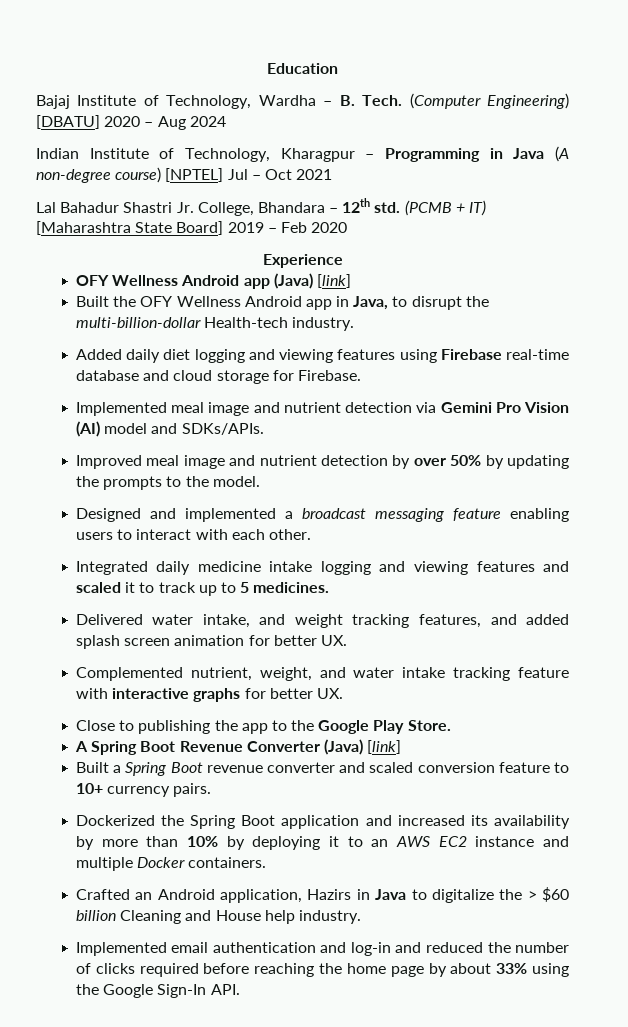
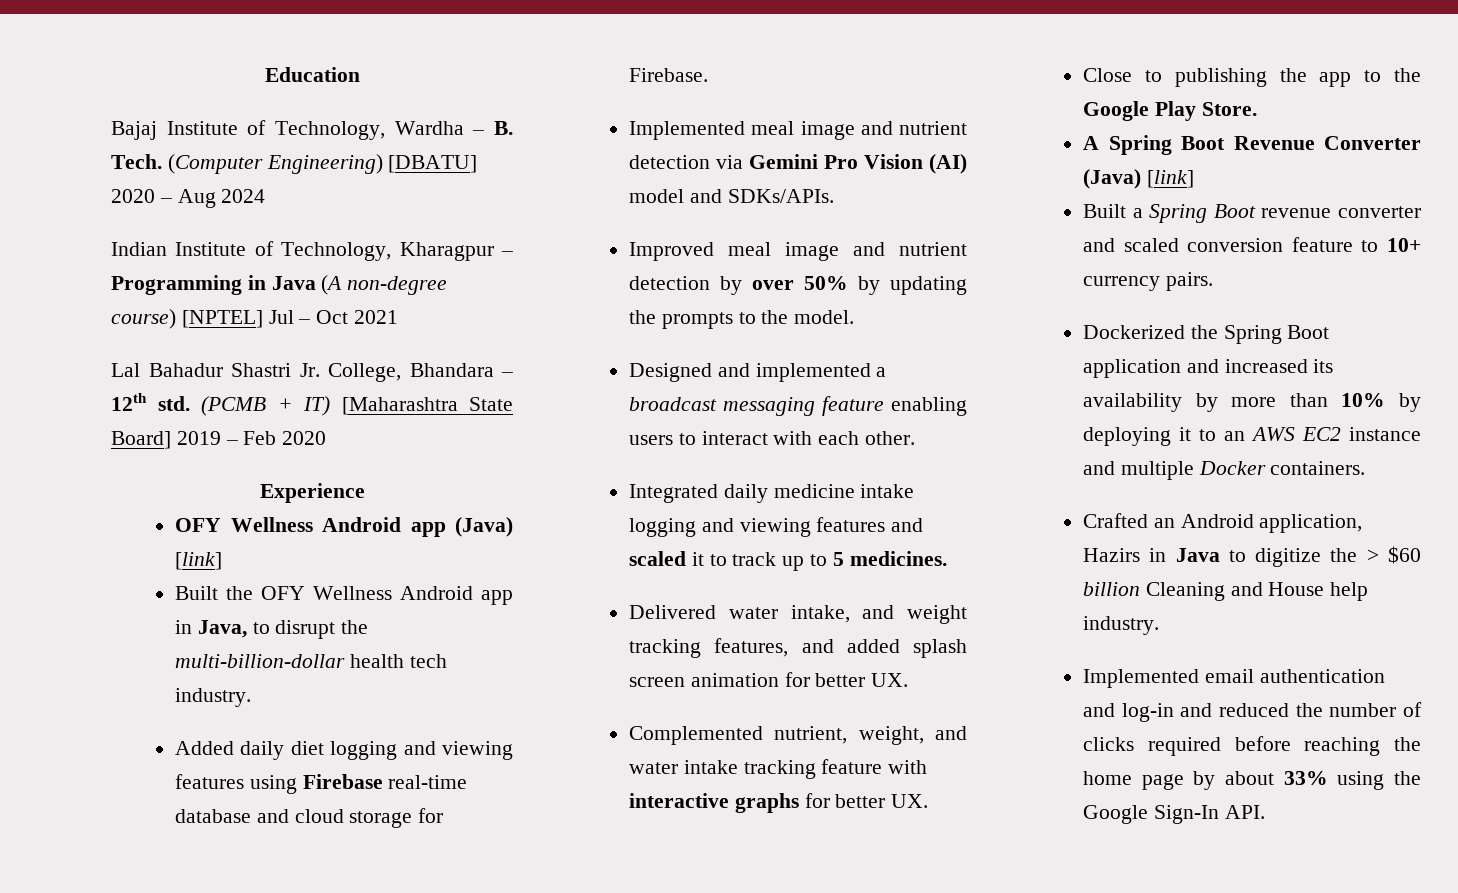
[204,317,289,328] Health-tech -> [349,654,447,668] health tech
[431,889,494,903] digitalize -> [1255,548,1322,567] digitize

